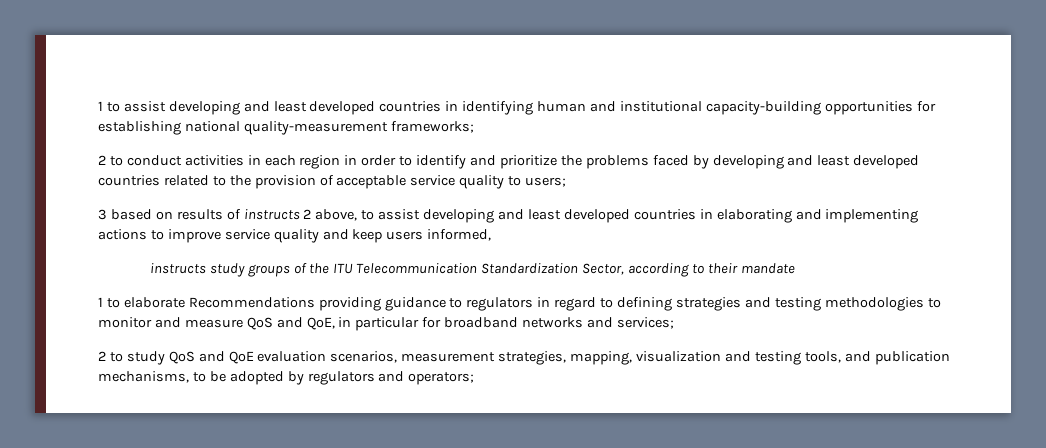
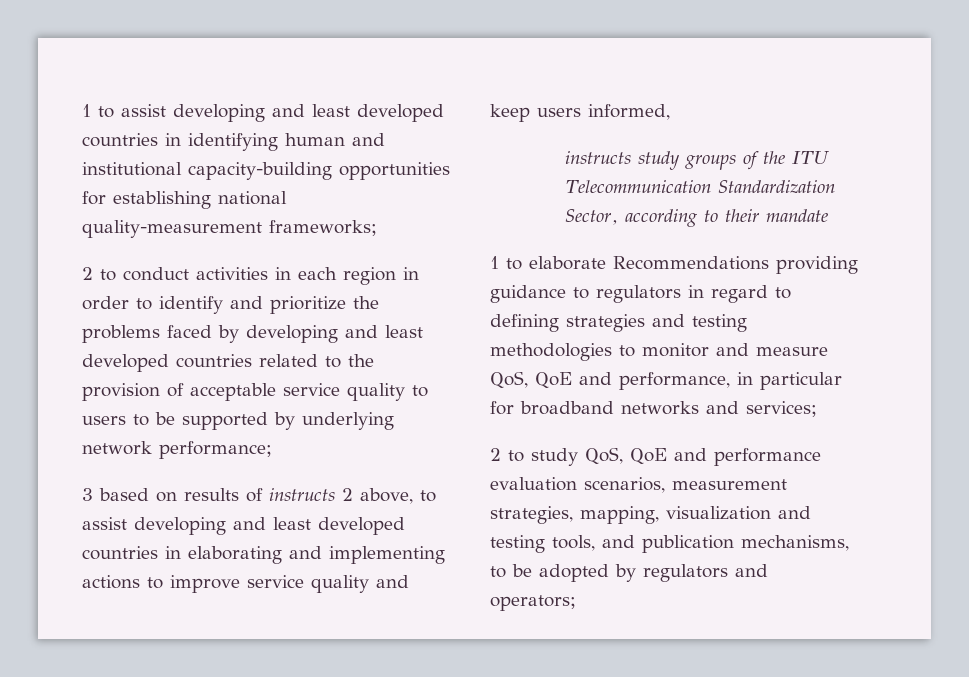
[525,177,567,187] users; -> [82,412,394,430] [82,441,272,459] users to be supported by underlying network performance;
[246,317,335,330] QoS and QoE, -> [490,371,730,390] QoS, QoE and performance,
[168,351,254,364] QoS and QoE -> [585,447,821,466] QoS, QoE and performance

